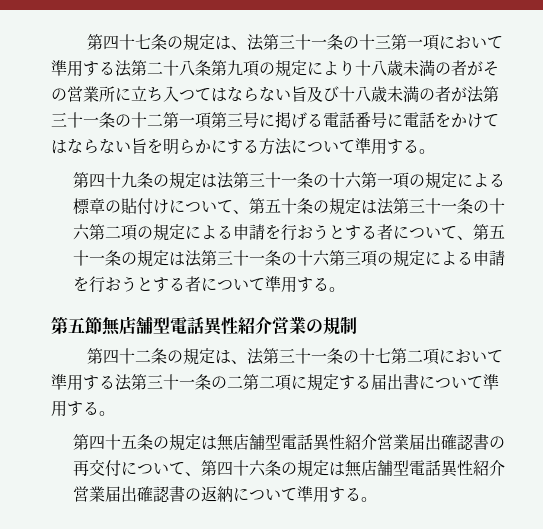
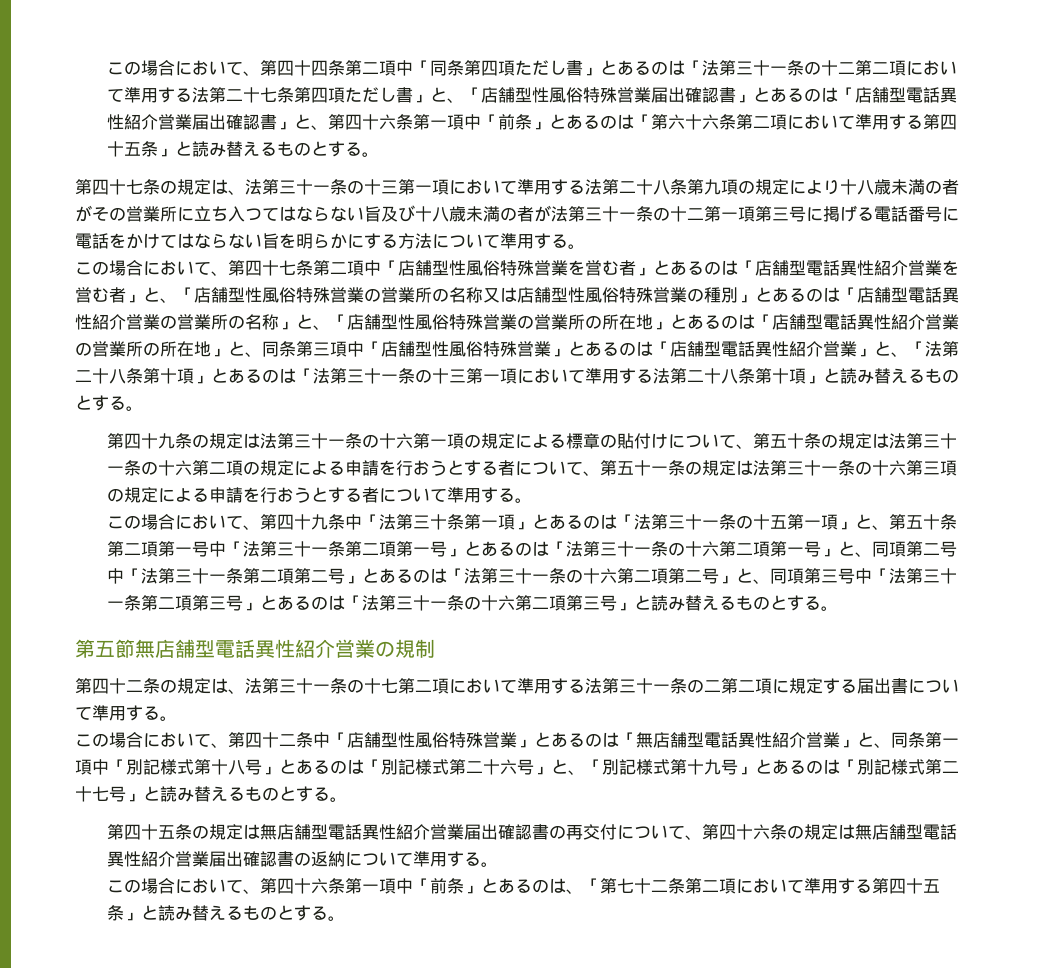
(87, 42) none -> [107,60,958,76] [107,87,958,103] [107,114,958,130] [107,141,380,157] この場合において、第四十四条第二項中「同条第四項ただし書」とあるのは「法第三十一条の十二第二項において準用する法第二十七条第四項ただし書」と、「店舗型性風俗特殊営業届出確認書」とあるのは「店舗型電話異性紹介営業届出確認書」と、第四十六条第一項中「前条」とあるのは「第六十六条第二項において準用する第四十五条」と読み替えるものとする。 //
(435, 151) none -> [75,260,959,276] [75,287,959,303] [75,314,959,330] [75,341,959,357] [75,368,959,384] [75,395,143,411] // この場合において、第四十七条第二項中「店舗型性風俗特殊営業を営む者」とあるのは「店舗型電話異性紹介営業を営む者」と、「店舗型性風俗特殊営業の営業所の名称又は店舗型性風俗特殊営業の種別」とあるのは「店舗型電話異性紹介営業の営業所の名称」と、「店舗型性風俗特殊営業の営業所の所在地」とあるのは「店舗型電話異性紹介営業の営業所の所在地」と、同条第三項中「店舗型性風俗特殊営業」とあるのは「店舗型電話異性紹介営業」と、「法第二十八条第十項」とあるのは「法第三十一条の十三第一項において準用する法第二十八条第十項」と読み替えるものとする。
(345, 289) none -> [107,514,958,530] [107,541,958,557] [107,568,958,584] [107,595,839,611] // この場合において、第四十九条中「法第三十条第一項」とあるのは「法第三十一条の十五第一項」と、第五十条第二項第一号中「法第三十一条第二項第一号」とあるのは「法第三十一条の十六第二項第一号」と、同項第二号中「法第三十一条第二項第二号」とあるのは「法第三十一条の十六第二項第二号」と、同項第三号中「法第三十一条第二項第三号」とあるのは「法第三十一条の十六第二項第三号」と読み替えるものとする。
(115, 413) none -> [75,732,959,748] [75,759,959,775] [75,786,347,802] // この場合において、第四十二条中「店舗型性風俗特殊営業」とあるのは「無店舗型電話異性紹介営業」と、同条第一項中「別記様式第十八号」とあるのは「別記様式第二十六号」と、「別記様式第十九号」とあるのは「別記様式第二十七号」と読み替えるものとする。
(377, 499) none -> [107,878,941,894] [107,905,346,921] // この場合において、第四十六条第一項中「前条」とあるのは、「第七十二条第二項において準用する第四十五条」と読み替えるものとする。

